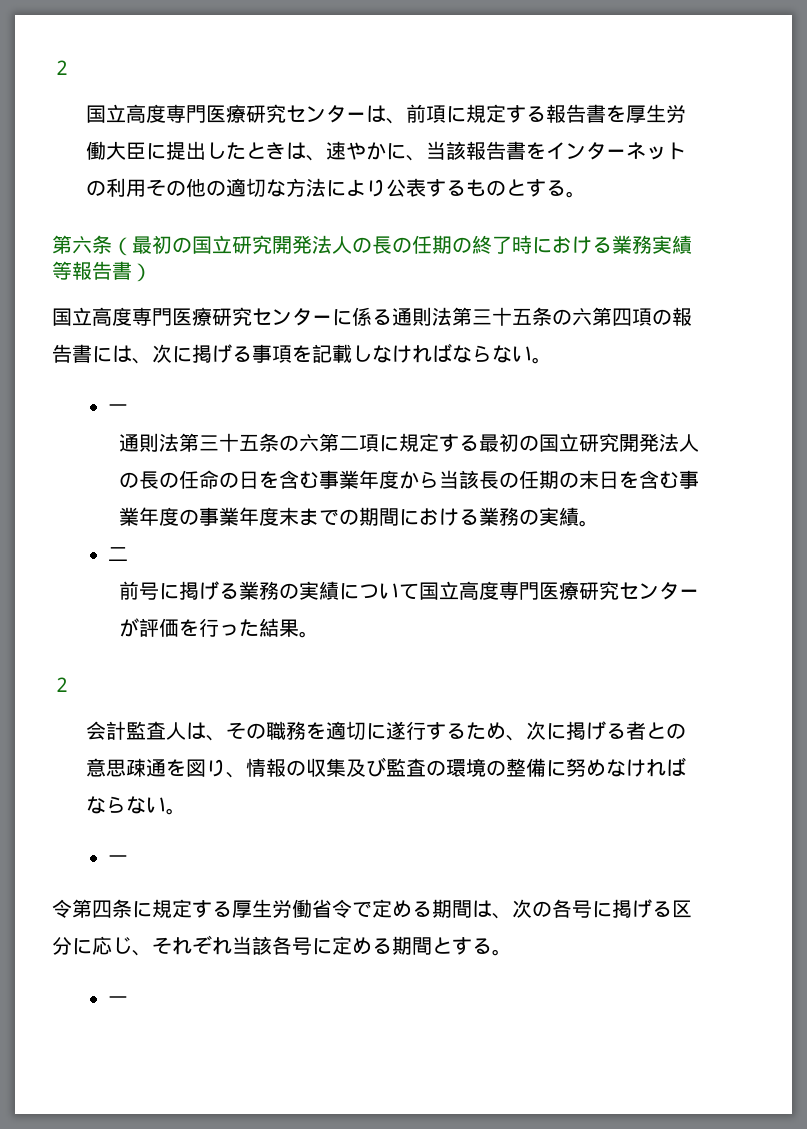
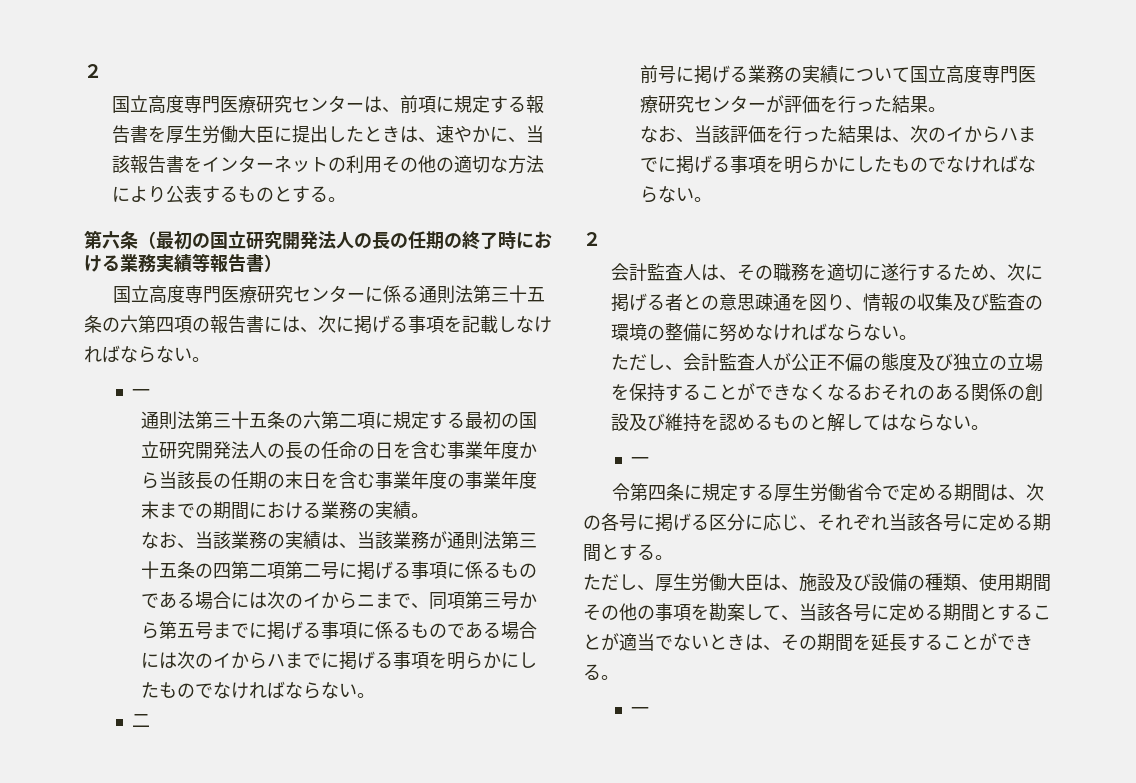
(600, 523) none -> [140,531,537,550] [140,561,537,580] [140,591,537,610] [140,621,537,640] [140,651,537,670] [140,681,375,699] // なお、当該業務の実績は、当該業務が通則法第三十五条の四第二項第二号に掲げる事項に係るものである場合には次のイからニまで、同項第三号から第五号までに掲げる事項に係るものである場合には次のイからハまでに掲げる事項を明らかにしたものでなければならない。
(320, 634) none -> [639,125,1036,143] [639,155,1036,174] [639,186,712,203] // なお、当該評価を行った結果は、次のイからハまでに掲げる事項を明らかにしたものでなければならない。
(186, 811) none -> [611,353,1044,372] [611,383,1044,402] [611,413,990,432] // ただし、会計監査人が公正不偏の態度及び独立の立場を保持することができなくなるおそれのある関係の創設及び維持を認めるものと解してはならない。
(512, 952) none -> [583,573,1051,592] [583,603,1051,622] [583,633,1033,652] [583,664,619,680] // ただし、厚生労働大臣は、施設及び設備の種類、使用期間その他の事項を勘案して、当該各号に定める期間とすることが適当でないときは、その期間を延長することができる。

